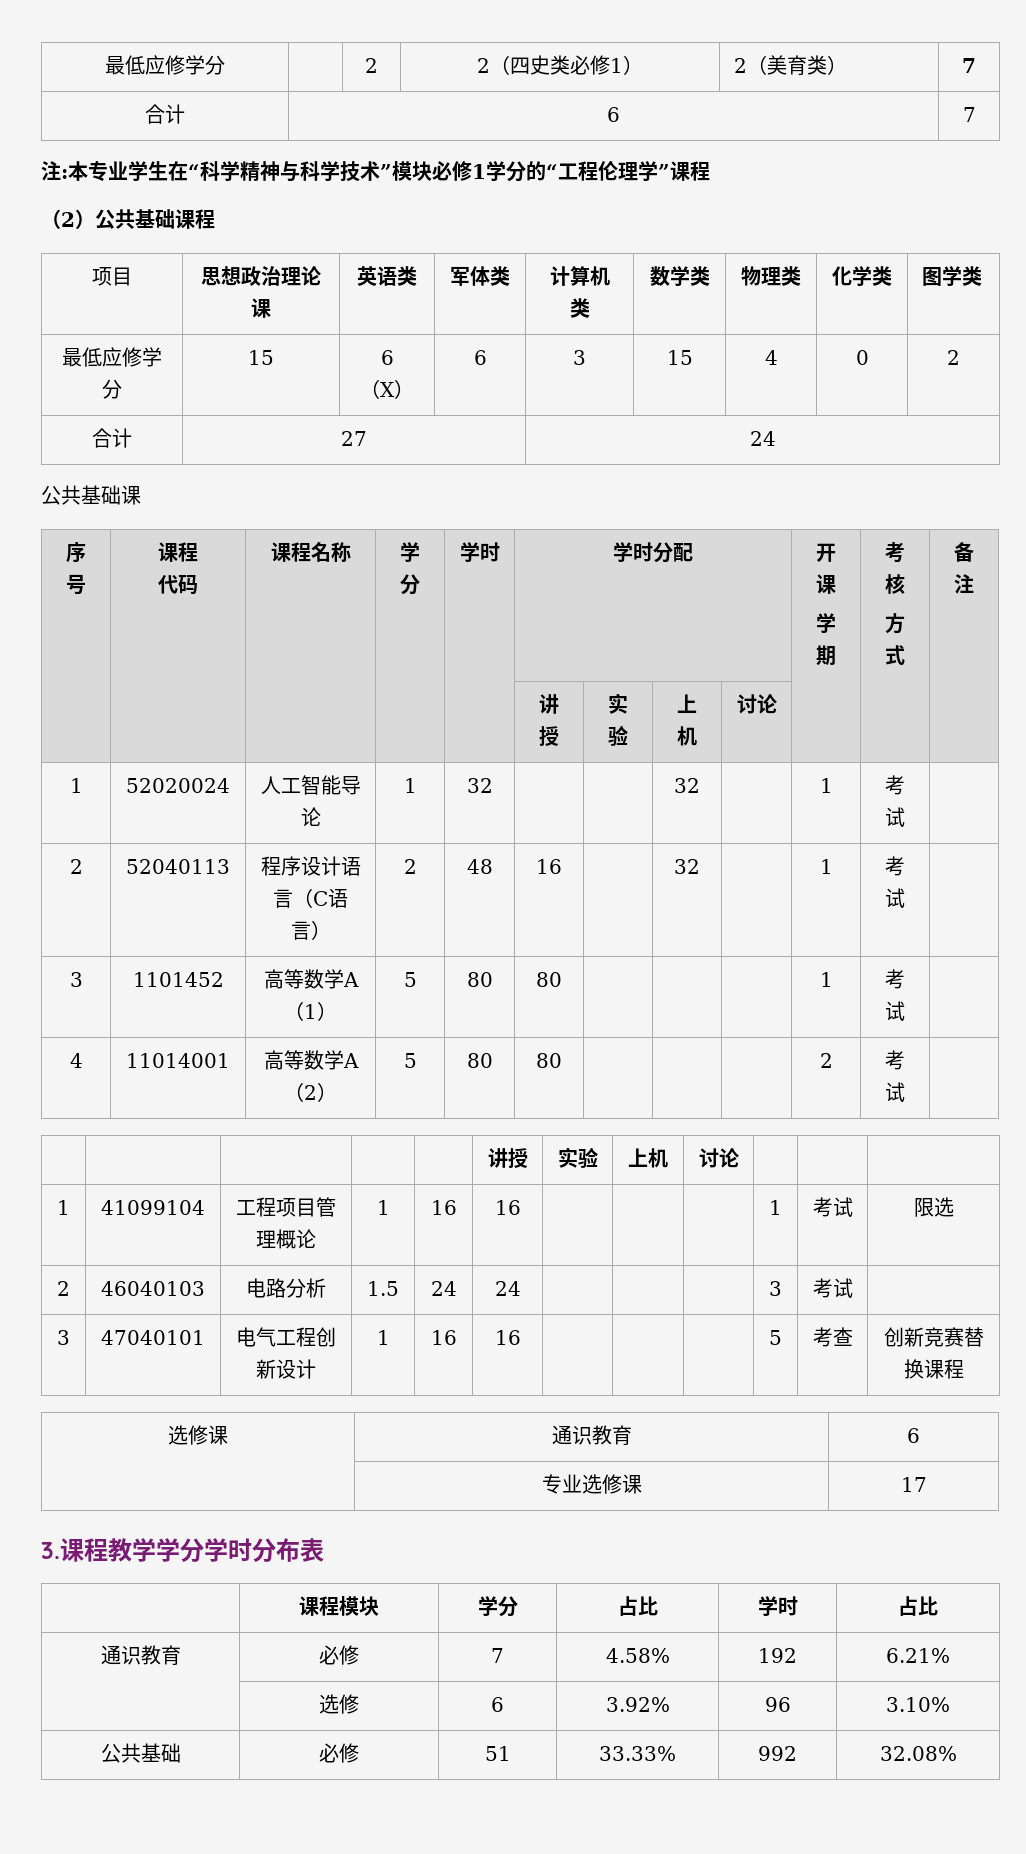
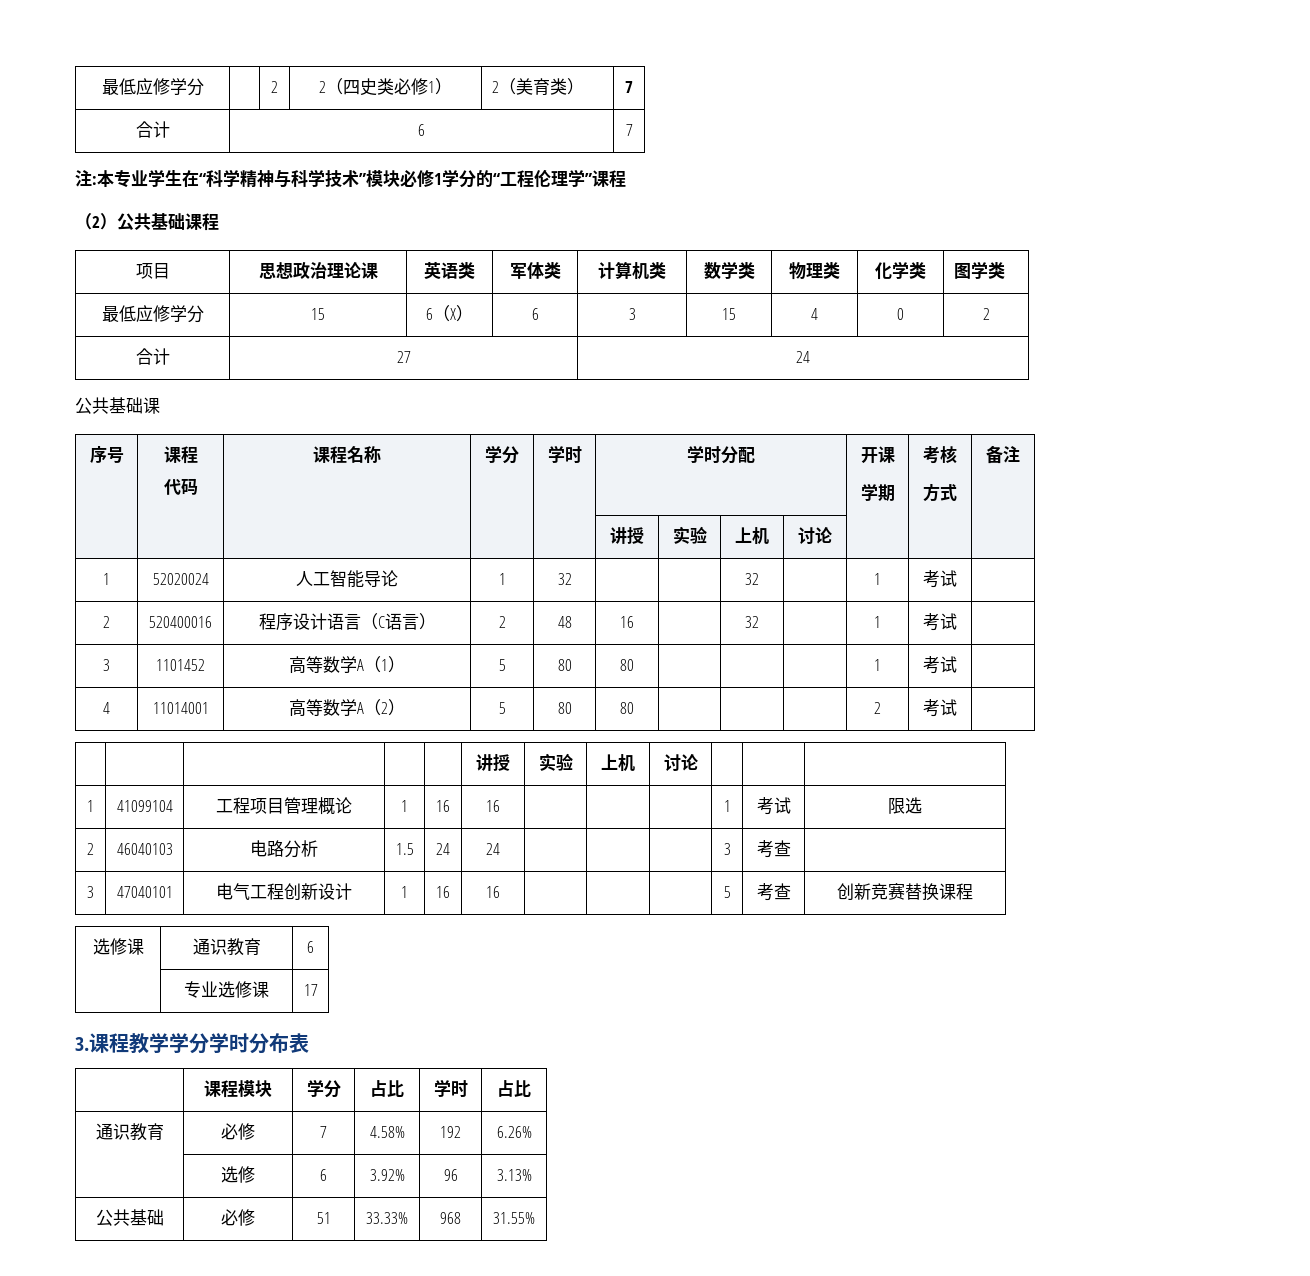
[126,859,230,874] 52040113 -> [149,616,212,628] 520400016
[832,1278,853,1298] 试 -> [773,840,791,857] 查
[886,1648,950,1663] 6.21% -> [496,1126,532,1138] 6.26%
[886,1697,950,1712] 3.10% -> [496,1169,532,1181] 3.13%
[758,1746,797,1761] [879,1746,957,1761] 992 | 32.08% -> [440,1212,461,1224] [493,1212,535,1224] 968 | 31.55%

